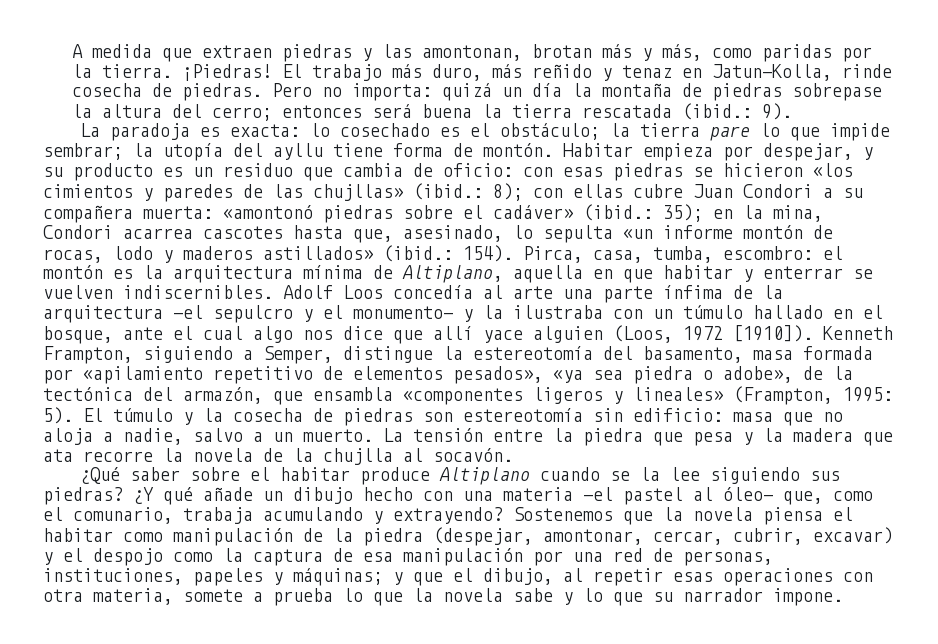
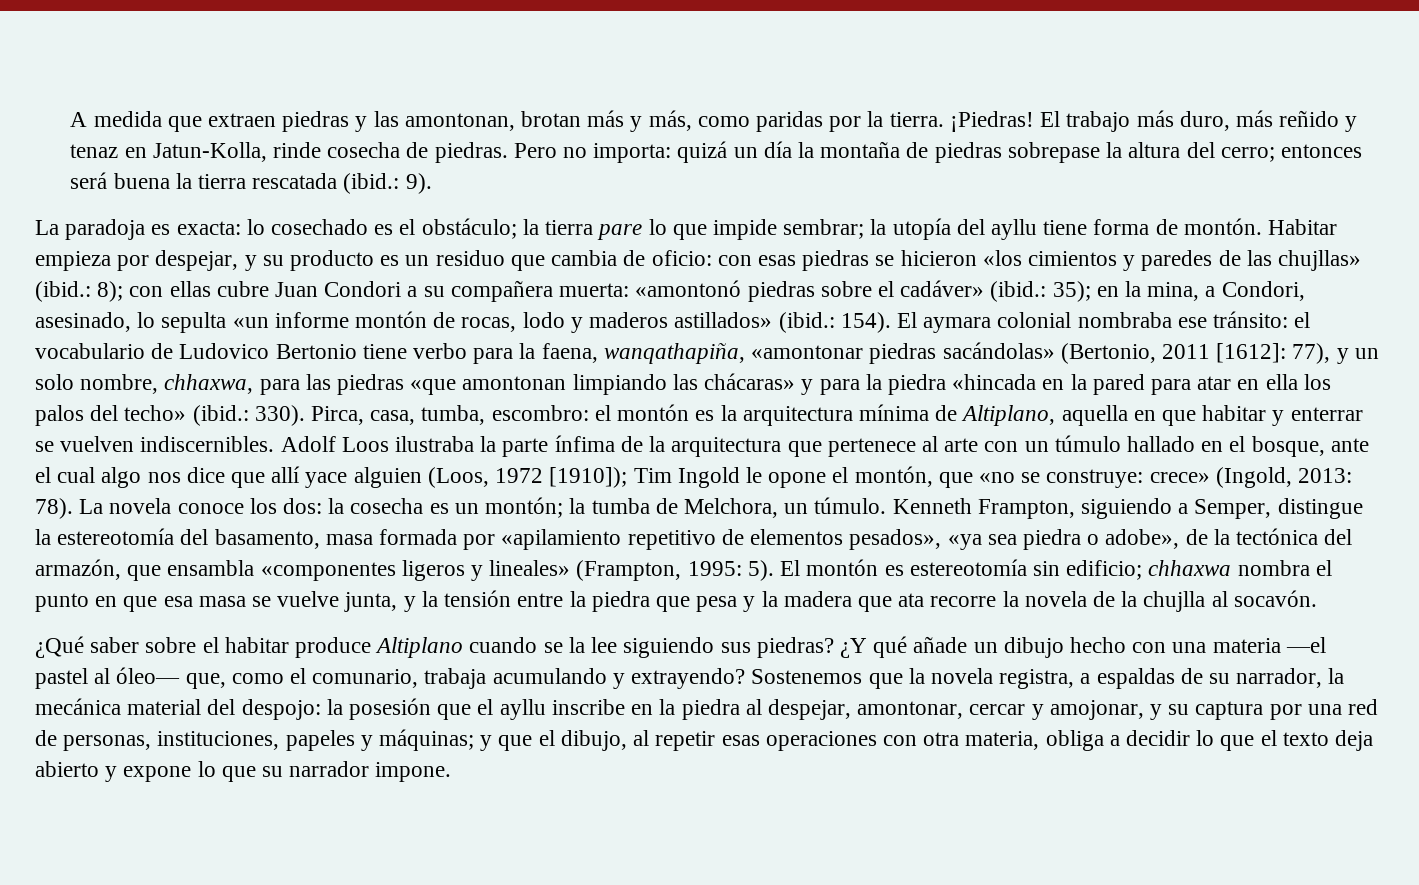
[43,225,393,243] Condori acarrea cascotes hasta que, -> [1205,281,1305,301] a Condori,
(513, 253) none -> [896,311,1311,333] [35,342,1379,364] [35,373,1331,395] [35,405,305,426] El aymara colonial nombraba ese tránsito: el vocabulario de Ludovico Bertonio tiene verbo para la faena, wanqathapiña, «amontonar piedras sacándolas» (Bertonio, 2011 [1612]: 77), y un solo nombre, chhaxwa, para las piedras «que amontonan limpiando las chácaras» y para la piedra «hincada en la pared para atar en ella los palos del techo» (ibid.: 330).
[393,285,593,299] concedía al arte una -> [395,436,497,452] ilustraba la
[173,305,603,323] —el sepulcro y el monumento— y la ilustraba -> [787,436,979,457] que pertenece al arte
[733,325,813,342] [1910]). -> [549,466,1353,488] [35,497,887,519] [1910]); Tim Ingold le opone el montón, que «no se construye: crece» (Ingold, 2013: 78). La novela conoce los dos: la cosecha es un montón; la tumba de Melchora, un túmulo.
[113,408,843,426] [43,428,403,445] túmulo y la cosecha de piedras son estereotomía sin edificio: masa que no aloja a nadie, salvo a un muerto. La -> [806,559,1332,580] [35,591,438,612] montón es estereotomía sin edificio; chhaxwa nombra el punto en que esa masa se vuelve junta, y la
[763,507,853,525] [43,527,893,546] [43,548,523,566] piensa el habitar como manipulación de la piedra (despejar, amontonar, cercar, cubrir, excavar) y el despojo como la captura de esa manipulación -> [999,668,1345,689] [35,698,1264,720] registra, a espaldas de su narrador, la mecánica material del despojo: la posesión que el ayllu inscribe en la piedra al despejar, amontonar, cercar y amojonar, y su captura
[183,588,573,606] somete a prueba lo que la novela sabe y -> [1045,730,1374,751] [35,761,192,782] obliga a decidir lo que el texto deja abierto y expone

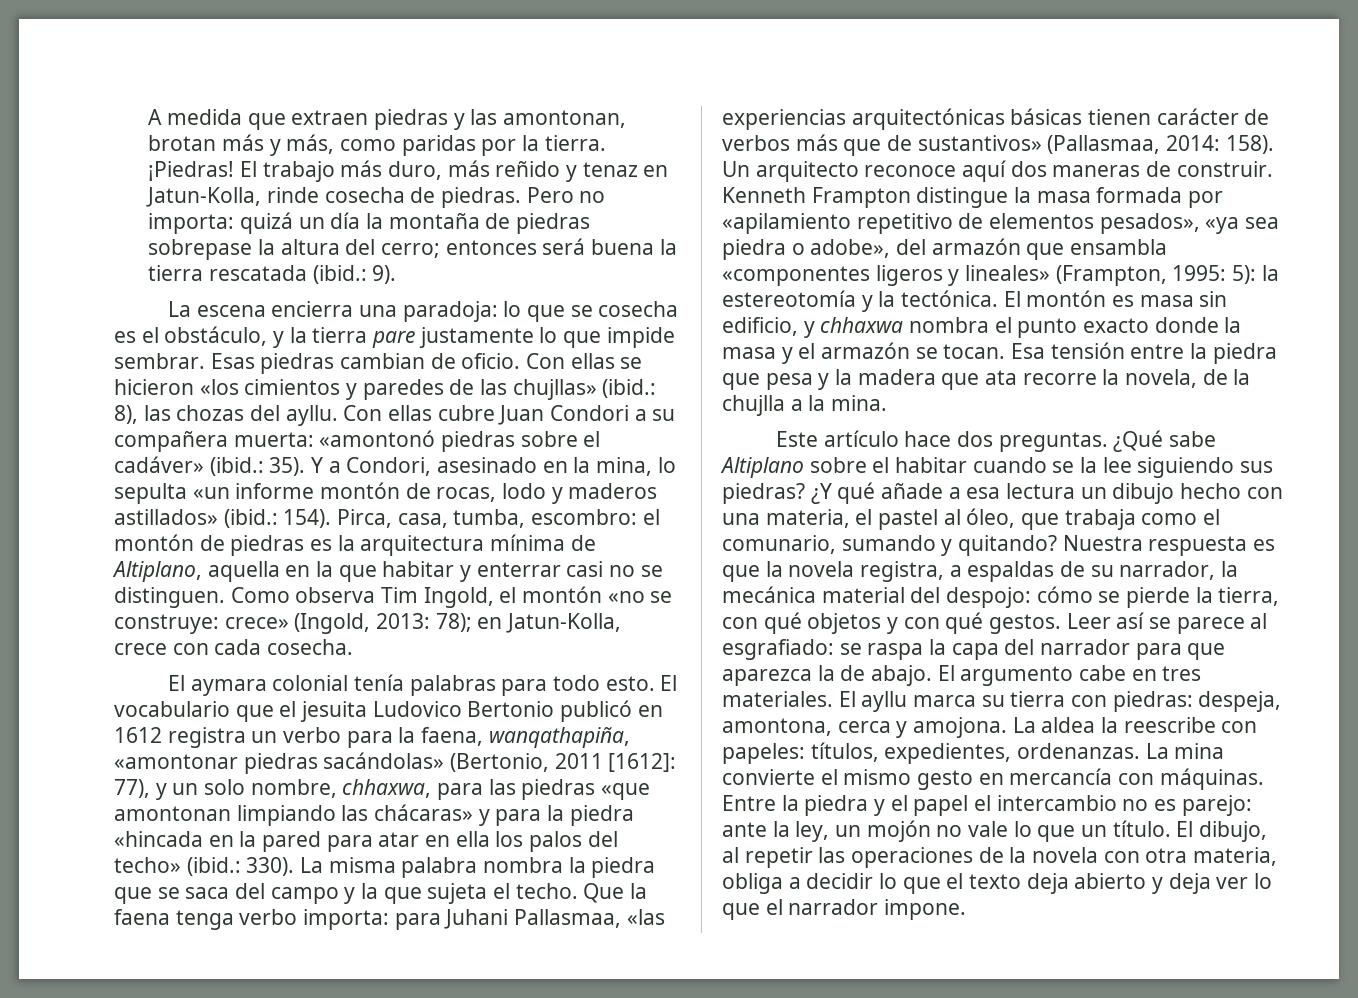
[65,218,517,240] paradoja es exacta: lo cosechado es el obstáculo; -> [196,301,679,322] [114,326,285,348] escena encierra una paradoja: lo que se cosecha es el obstáculo, y
(643, 232) none -> [418,327,534,348] justamente
[783,218,1338,240] [35,250,870,271] sembrar; la utopía del ayllu tiene forma de montón. Habitar empieza por despejar, y su producto es un residuo que cambia de oficio: con esas piedras -> [114,353,615,374] sembrar. Esas piedras cambian de oficio. Con ellas
[97,281,164,302] 8); con -> [114,405,383,426] 8), las chozas del ayllu. Con
[1052,281,1305,302] [35,312,131,332] 35); en la mina, a Condori, asesinado, -> [269,457,653,476] 35). Y a Condori, asesinado en la mina,
[896,311,1311,333] [35,343,407,359] El aymara colonial nombraba ese tránsito: el vocabulario de Ludovico Bertonio tiene -> [337,509,660,528] [114,534,596,556] [112,561,663,582] [114,586,673,608] [114,613,622,634] [114,639,354,655] [168,674,678,696] [114,700,663,722] [114,727,278,748] Pirca, casa, tumba, escombro: el montón de piedras es la arquitectura mínima de Altiplano, aquella en la que habitar y enterrar casi no se distinguen. Como observa Tim Ingold, el montón «no se construye: crece» (Ingold, 2013: 78); en Jatun-Kolla, crece con cada cosecha. // El aymara colonial tenía palabras para todo esto. El vocabulario que el jesuita Ludovico Bertonio publicó en 1612 registra un
[311,404,1363,426] [35,435,1369,457] [35,466,1353,488] [35,497,1363,519] [35,528,320,549] Pirca, casa, tumba, escombro: el montón es la arquitectura mínima de Altiplano, aquella en que habitar y enterrar se vuelven indiscernibles. Adolf Loos ilustraba la parte ínfima de la arquitectura que pertenece al arte con un túmulo hallado en el bosque, ante el cual algo nos dice que allí yace alguien (Loos, 1972 [1910]); Tim Ingold le opone el montón, que «no se construye: crece» (Ingold, 2013: 78). La novela conoce los dos: la cosecha es un montón; la tumba de Melchora, un túmulo. Kenneth Frampton, siguiendo a Semper, distingue la estereotomía del basamento, -> [300,857,656,878] [114,883,648,904] [114,909,665,930] [722,108,1270,130] [722,134,1274,156] [722,160,1273,182] [722,187,1032,208] La misma palabra nombra la piedra que se saca del campo y la que sujeta el techo. Que la faena tenga verbo importa: para Juhani Pallasmaa, «las experiencias arquitectónicas básicas tienen carácter de verbos más que de sustantivos» (Pallasmaa, 2014: 158). Un arquitecto reconoce aquí dos maneras de construir. Kenneth Frampton distingue la
[1185,528,1353,545] [35,559,121,580] de la tectónica del armazón, -> [896,238,1021,255] del armazón
[747,559,1332,581] [35,591,438,612] 5). El montón es estereotomía sin edificio; chhaxwa nombra el punto en que esa masa se vuelve junta, y la -> [1232,265,1279,284] [722,290,1228,312] [722,317,1242,338] [722,342,1046,364] 5): la estereotomía y la tectónica. El montón es masa sin edificio, y chhaxwa nombra el punto exacto donde la masa y el armazón se tocan. Esa
[1024,591,1087,607] novela -> [1125,369,1198,388] novela,
[1211,590,1317,607] [35,636,140,658] al socavón. // ¿Qué saber -> [790,395,888,411] [776,430,1217,452] [720,457,804,478] a la mina. // Este artículo hace dos preguntas. ¿Qué sabe Altiplano
[295,637,464,658] produce Altiplano -> (968, 465) none
(968, 644) none -> [948,483,1076,499] a esa lectura
[1212,637,1326,653] [35,667,863,689] materia —el pastel al óleo— que, como el comunario, trabaja acumulando y extrayendo? Sostenemos -> [765,508,1221,530] [722,535,1276,556] materia, el pastel al óleo, que trabaja como el comunario, sumando y quitando? Nuestra respuesta es
[326,698,1379,720] [35,729,877,751] la posesión que el ayllu inscribe en la piedra al despejar, amontonar, cercar y amojonar, y su captura por una red de personas, instituciones, papeles y máquinas; y que el dibujo, al repetir esas operaciones -> [1036,586,1280,608] [722,612,1268,634] [722,639,1226,660] [722,665,1202,686] [722,691,1282,712] [722,717,1258,738] [722,742,1225,764] [722,768,1264,790] [722,795,1252,816] [722,820,1268,842] [722,847,1099,868] cómo se pierde la tierra, con qué objetos y con qué gestos. Leer así se parece al esgrafiado: se raspa la capa del narrador para que aparezca la de abajo. El argumento cabe en tres materiales. El ayllu marca su tierra con piedras: despeja, amontona, cerca y amojona. La aldea la reescribe con papeles: títulos, expedientes, ordenanzas. La mina convierte el mismo gesto en mercancía con máquinas. Entre la piedra y el papel el intercambio no es parejo: ante la ley, un mojón no vale lo que un título. El dibujo, al repetir las operaciones de la novela
[123,761,284,782] expone lo que su -> [1168,873,1273,894] [722,899,783,920] deja ver lo que el

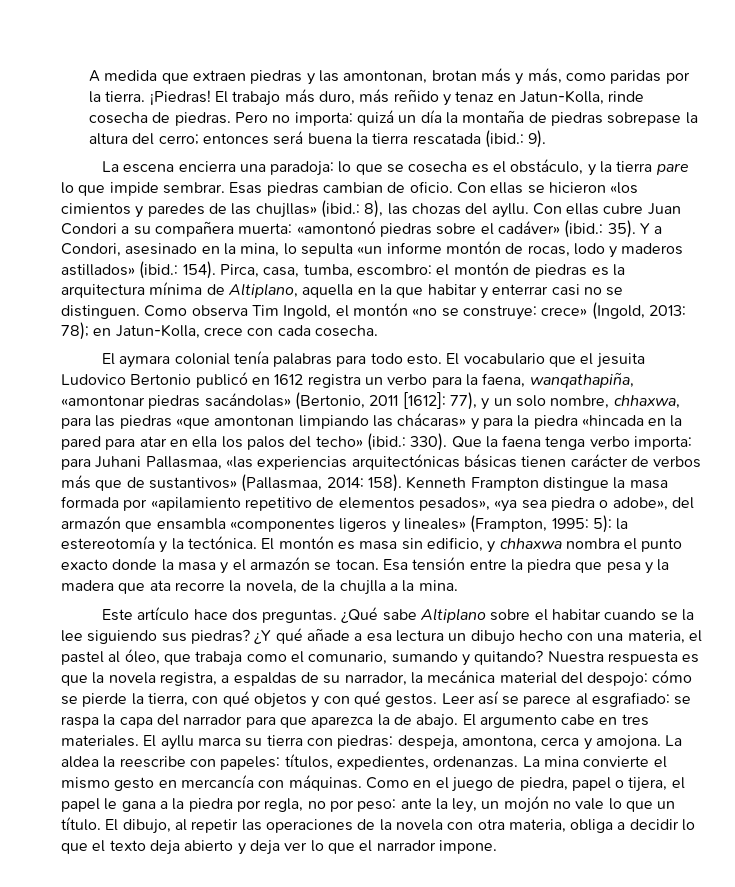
[418,327,534,348] justamente -> (689, 169) none
[300,857,656,878] [114,883,578,904] La misma palabra nombra la piedra que se saca del campo y la que sujeta el techo. -> (448, 442) none
[722,160,1273,182] Un arquitecto reconoce aquí dos maneras de construir. -> (402, 483) none
[722,795,1252,816] Entre la piedra y el papel el intercambio no es parejo: -> [365,777,685,792] [61,798,397,812] Como en el juego de piedra, papel o tijera, el papel le gana a la piedra por regla, no por peso:

